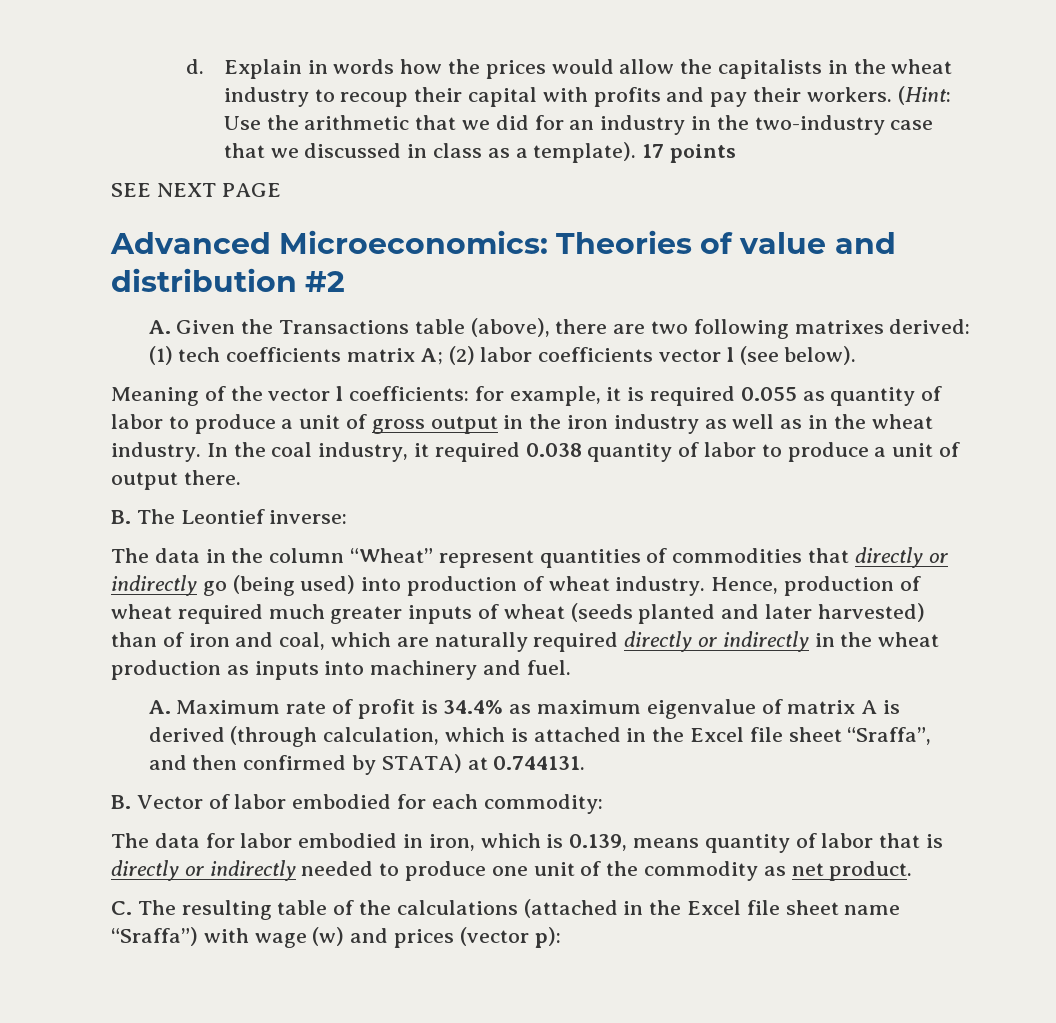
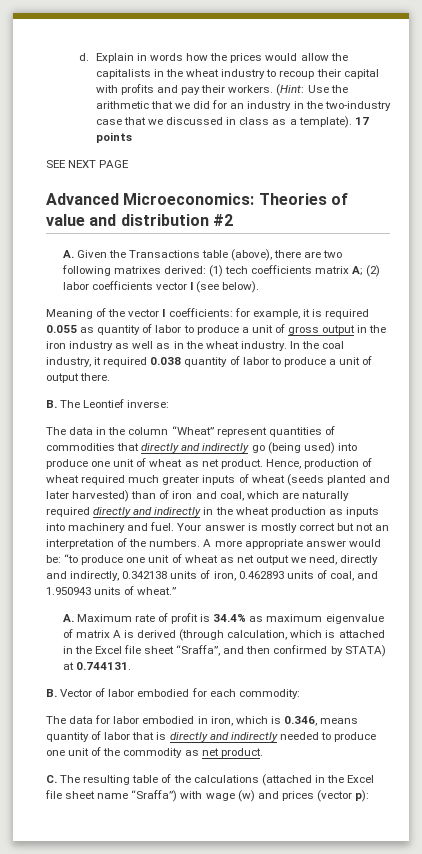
[928,553,948,563] or -> [181,443,201,451] and
[407,576,706,596] production of wheat industry. -> [46,458,263,469] produce one unit of wheat as net product.
[698,637,718,647] or -> [133,507,153,515] and
(571, 667) none -> [177,523,390,533] [46,538,381,549] [46,554,379,565] [46,570,379,581] [46,586,177,595] Your answer is mostly correct but not an interpretation of the numbers. A more appropriate answer would be: “to produce one unit of wheat as net output we need, directly and indirectly, 0.342138 units of iron, 0.462893 units of coal, and 1.950943 units of wheat.”
[569,834,628,851] 0.139, -> [283,716,317,726] 0.346,
[184,866,204,876] or -> [209,732,229,740] and

